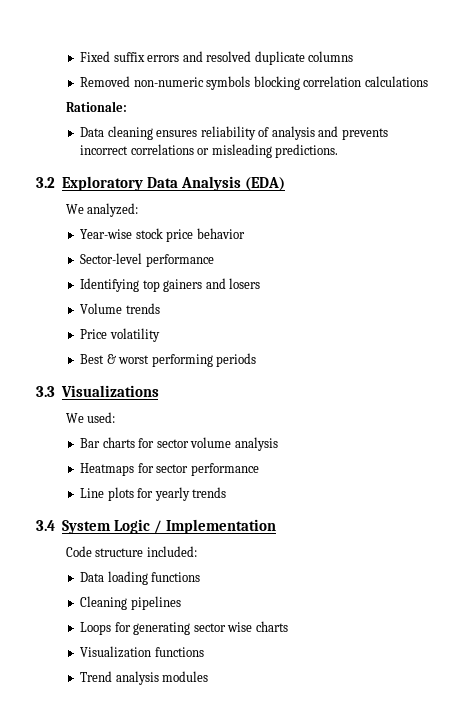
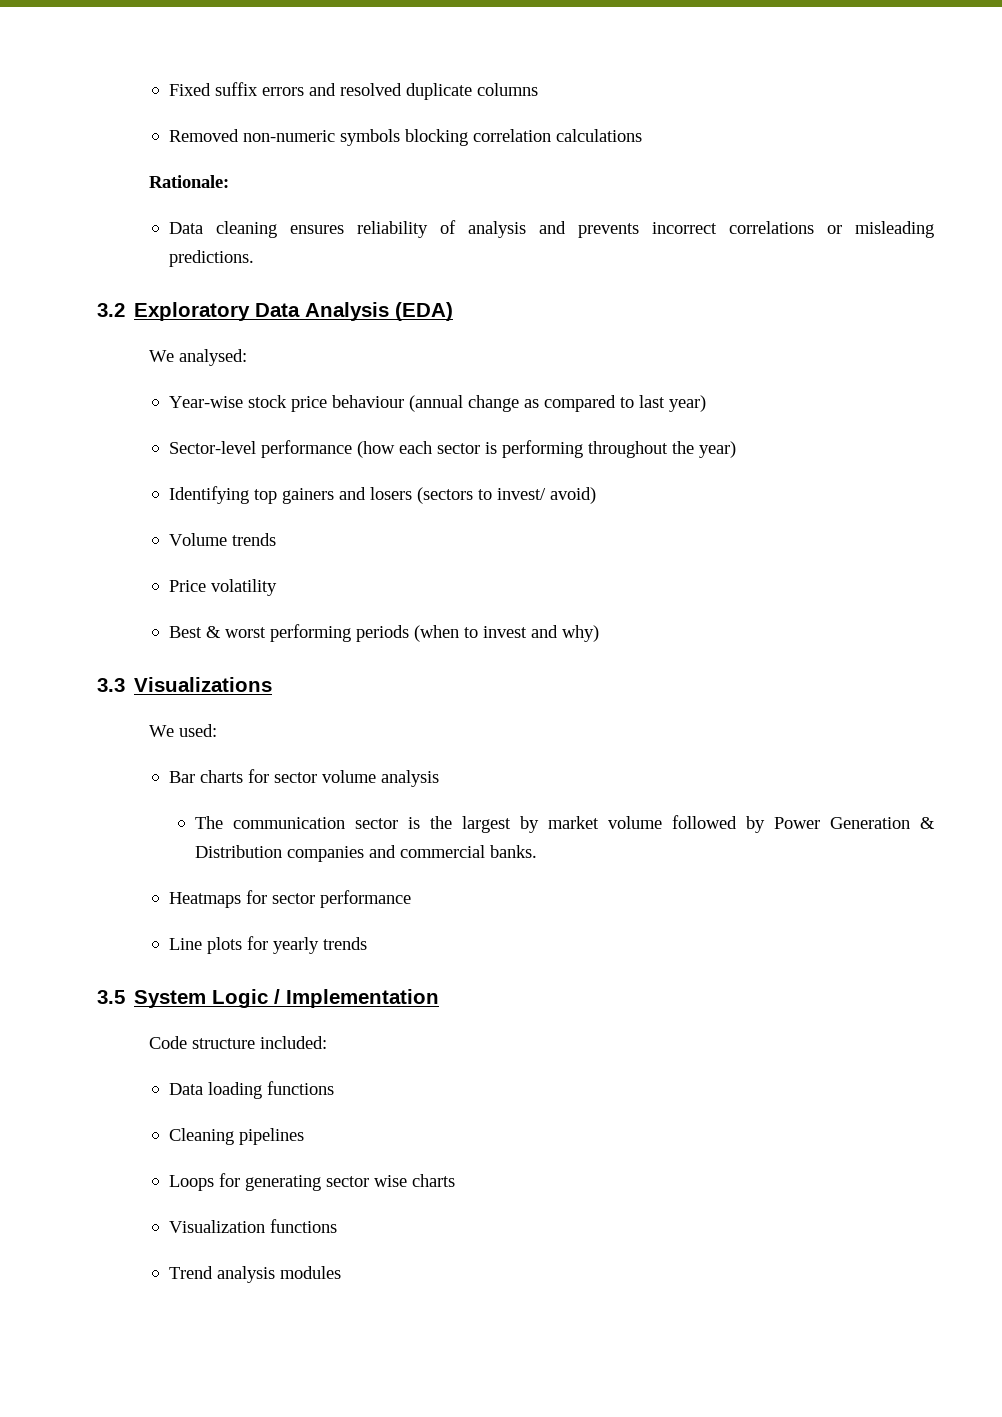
[87,203,139,217] analyzed: -> [178,349,247,366] analysed:
[196,228,245,239] [80,253,214,267] behavior // Sector-level performance -> [332,395,707,412] [169,440,737,458] behaviour (annual change as compared to last year) // Sector-level performance (how each sector is performing throughout the year)
(261, 283) none -> [417,487,597,504] (sectors to invest/ avoid)
(257, 360) none -> [414,625,600,642] (when to invest and why)
(278, 444) none -> [194,815,935,833] [194,845,537,862] // The communication sector is the largest by market volume followed by Power Generation & Distribution companies and commercial banks.
[36,520,55,531] 3.4 -> [97,990,125,1004] 3.5

